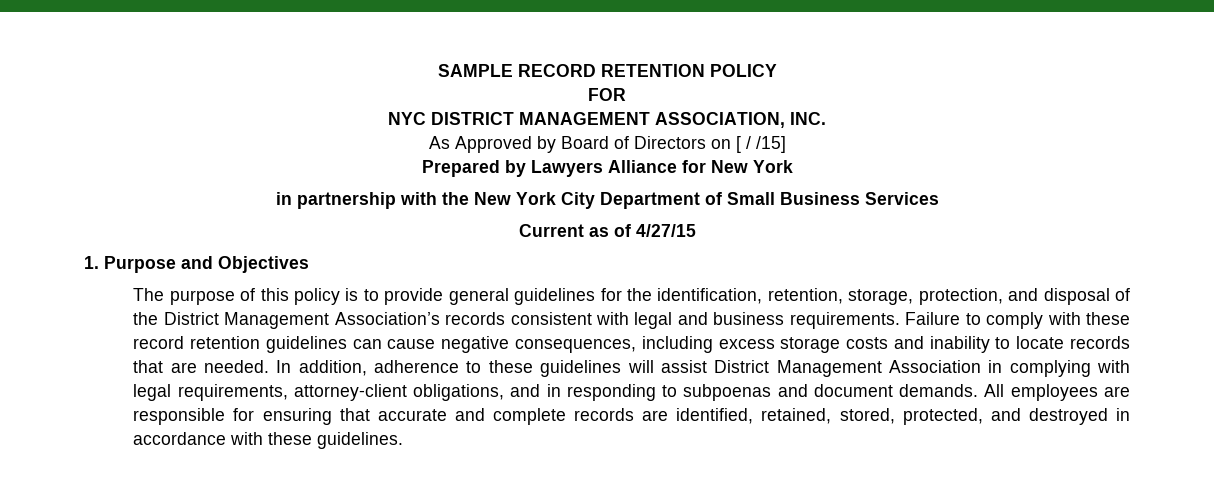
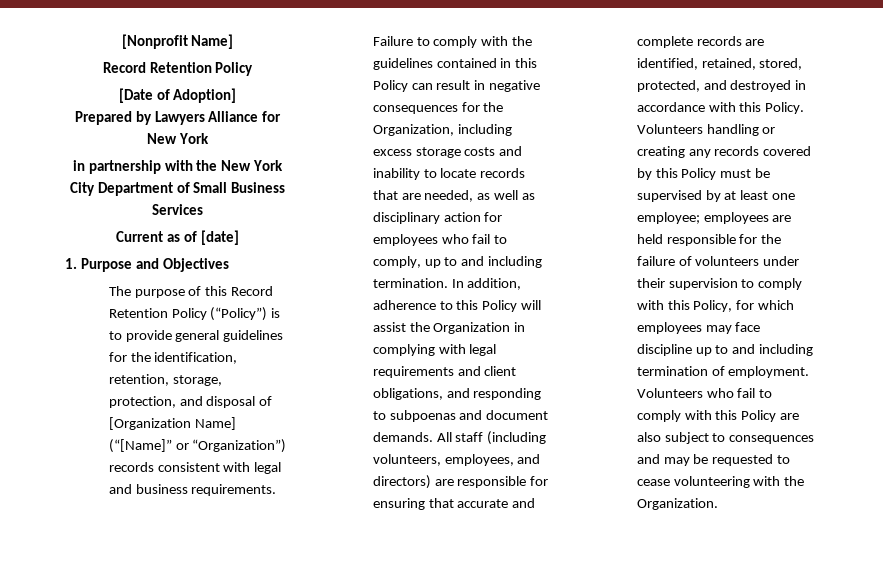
[437,64,777,77] [588,88,626,101] [388,112,826,128] [428,136,786,153] SAMPLE RECORD RETENTION POLICY // FOR // NYC DISTRICT MANAGEMENT ASSOCIATION, INC. // As Approved by Board of Directors on [ / /15] -> [121,34,234,49] [102,62,254,76] [118,88,237,103] [Nonprofit Name] // Record Retention Policy // [Date of Adoption]
[635,224,696,237] 4/27/15 -> [200,230,239,245] [date]
[294,288,341,305] policy -> [231,286,274,296] [108,307,268,321] Record Retention Policy (“Policy”)
[133,312,440,329] the District Management Association’s -> [108,417,236,430] [108,439,287,453] [Organization Name] (“[Name]” or “Organization”)
[1085,312,1130,325] [133,336,636,353] these record retention guidelines can cause negative consequences, -> [512,36,533,46] [372,58,538,70] [372,80,541,92] [372,102,504,114] [372,124,454,136] the guidelines contained in this Policy can result in negative consequences for the Organization,
[204,360,981,377] needed. In addition, adherence to these guidelines will assist District Management Association -> [424,190,536,202] [372,212,503,224] [372,234,508,246] [372,256,543,268] [372,278,522,290] [372,300,542,312] [372,322,511,334] needed, as well as disciplinary action for employees who fail to comply, up to and including termination. In addition, adherence to this Policy will assist the Organization
[177,384,407,401] requirements, attorney-client -> [372,366,517,378] requirements and client
[546,384,561,397] in -> (470, 393) none
[1010,384,1098,401] employees -> [455,431,547,445] [372,454,541,466] [372,475,431,489] staff (including volunteers, employees, and directors)
[268,432,404,449] these guidelines. -> [739,102,805,114] [636,124,776,136] [636,146,812,158] [636,168,771,180] [636,190,796,202] [636,212,792,224] [636,234,782,246] [636,256,800,266] [636,278,803,290] [636,300,795,312] [636,322,761,334] [636,344,814,356] [636,366,810,378] [636,388,773,398] [636,410,800,422] [636,432,815,444] [636,454,791,466] [636,476,805,488] [636,498,718,510] this Policy. Volunteers handling or creating any records covered by this Policy must be supervised by at least one employee; employees are held responsible for the failure of volunteers under their supervision to comply with this Policy, for which employees may face discipline up to and including termination of employment. Volunteers who fail to comply with this Policy are also subject to consequences and may be requested to cease volunteering with the Organization.

